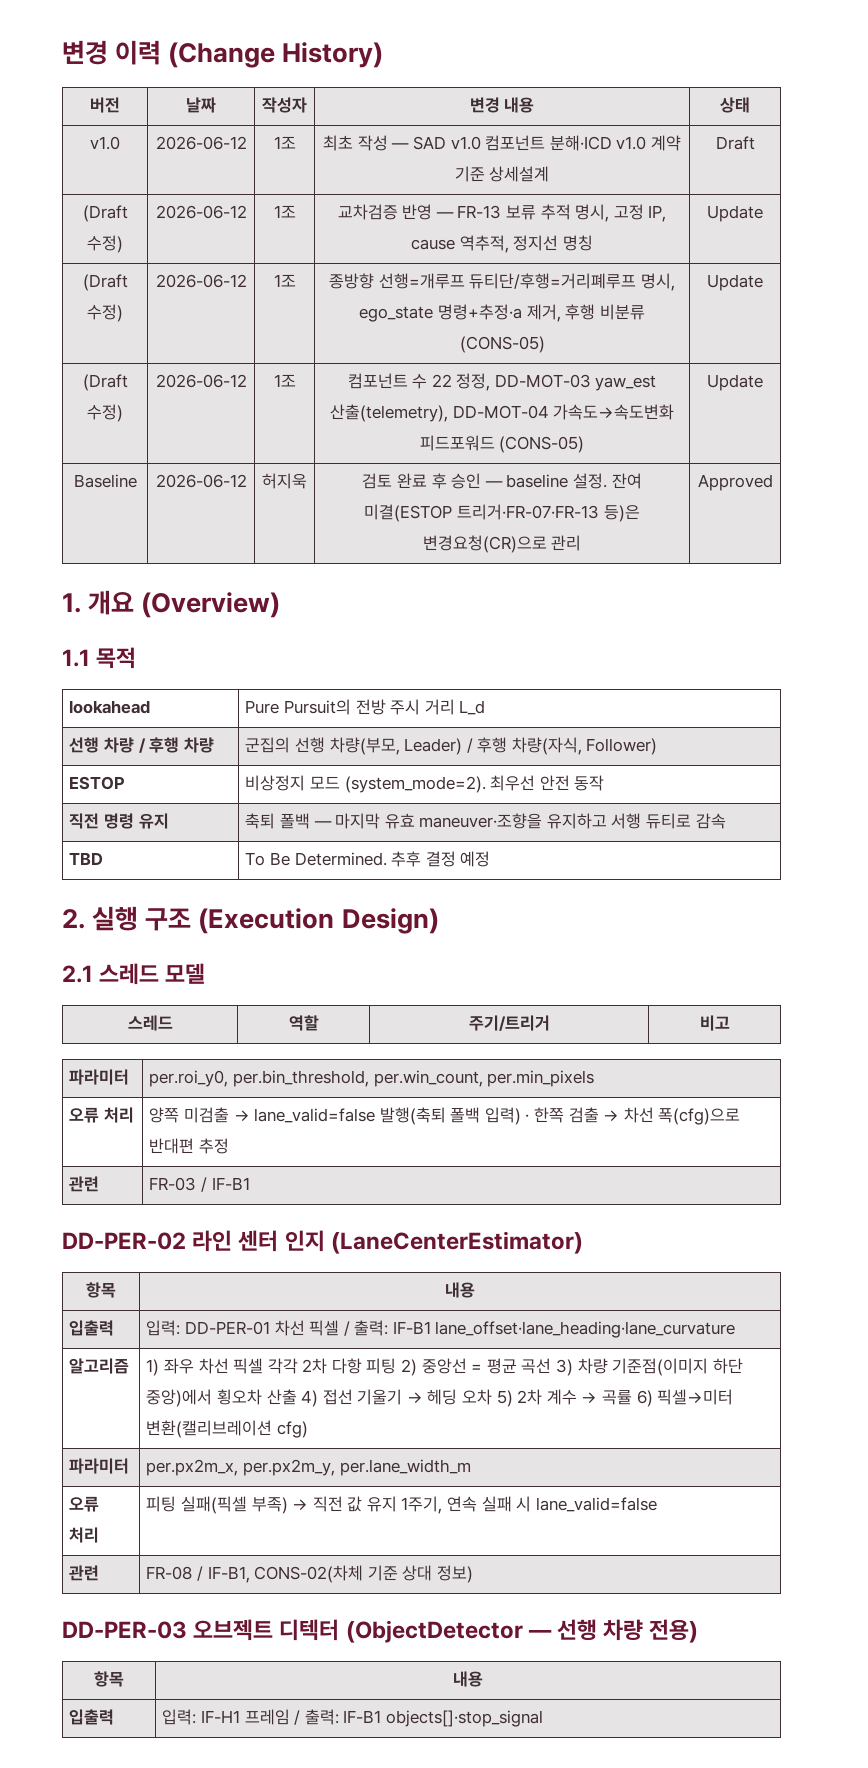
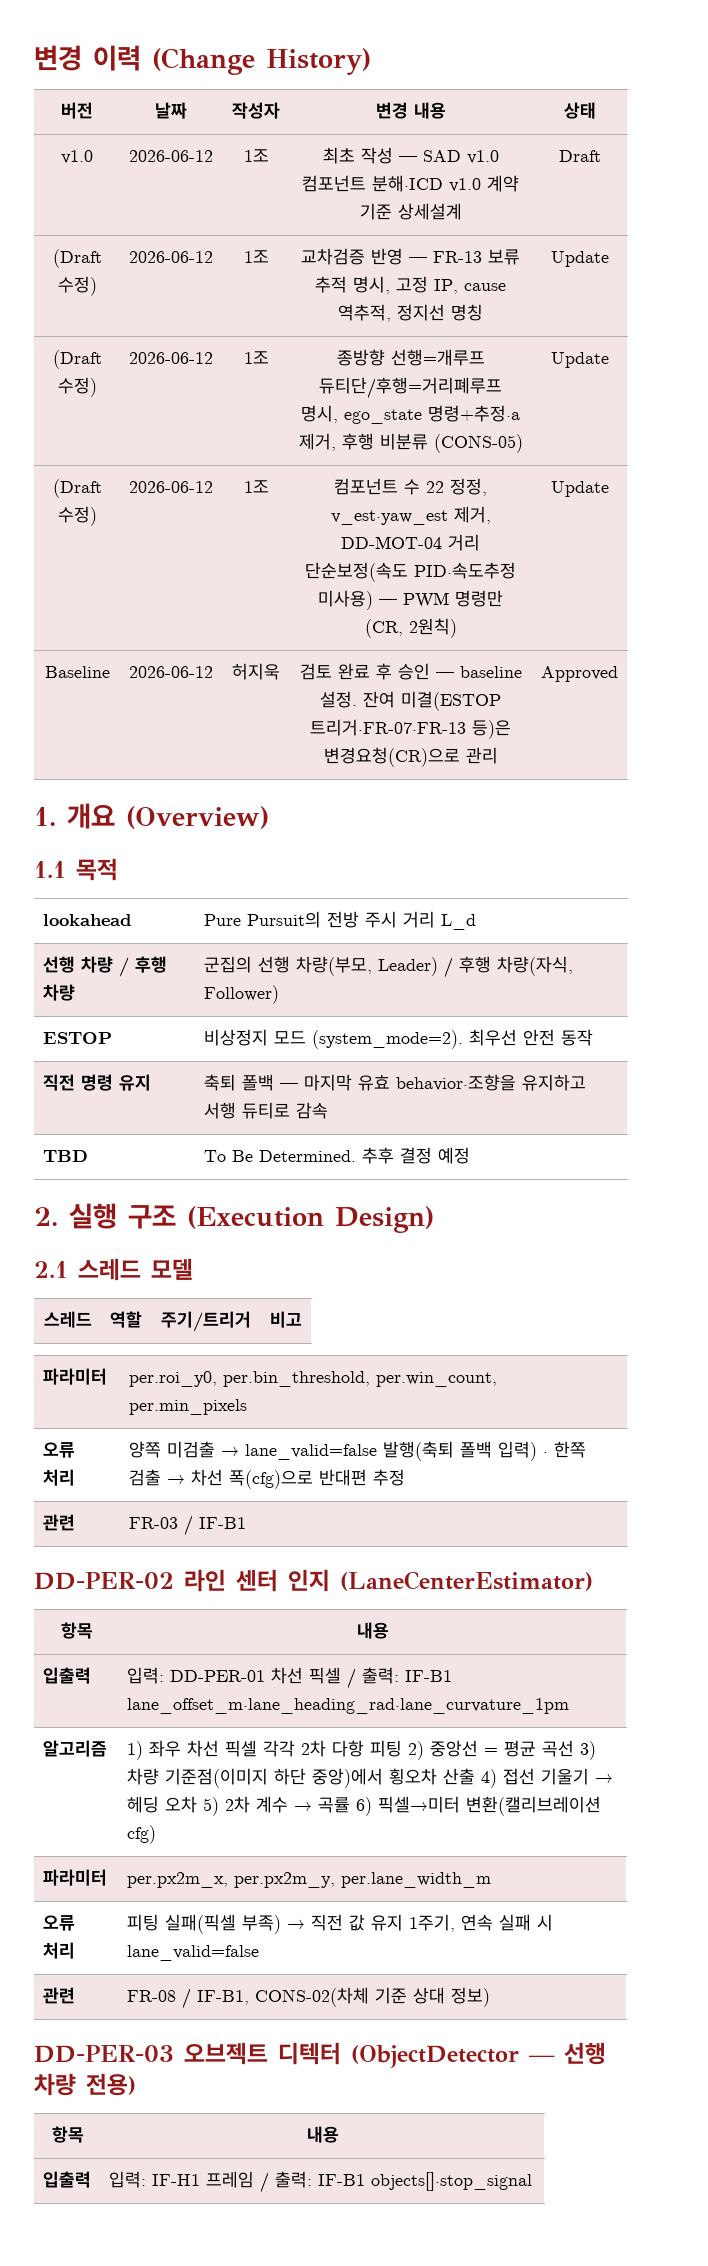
[494,374,657,391] [329,404,675,422] [419,435,585,453] DD-MOT-03 yaw_est 산출(telemetry), DD-MOT-04 가속도→속도변화 피드포워드 (CONS-05) -> [330,506,491,525] [341,534,480,551] [305,562,516,582] [318,590,503,610] [364,618,457,638] v_est·yaw_est 제거, DD-MOT-04 거리 단순보정(속도 PID·속도추정 미사용) — PWM 명령만 (CR, 2원칙)
[419,813,543,829] maneuver·조향을 -> [395,1074,516,1091] behavior·조향을
[435,1321,736,1338] lane_offset·lane_heading·lane_curvature -> [126,1698,569,1714] lane_offset_m·lane_heading_rad·lane_curvature_1pm

